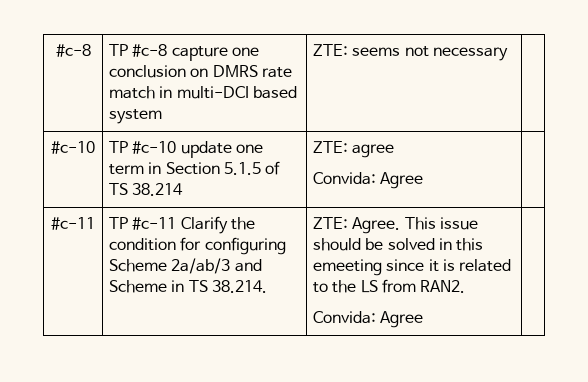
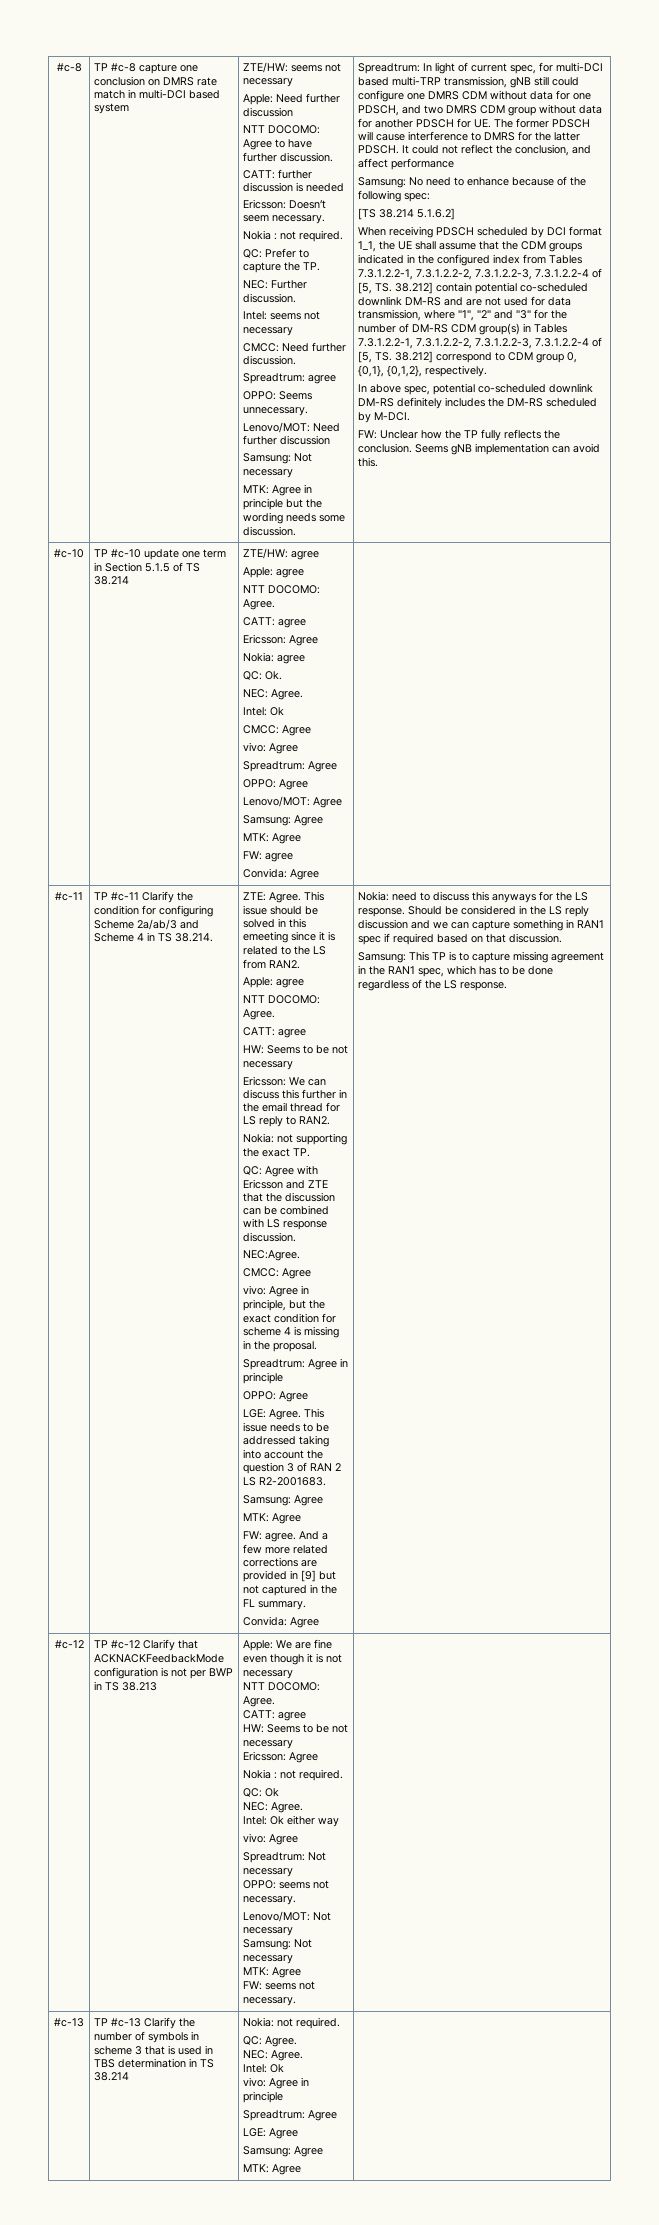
[313,44,508,61] ZTE: seems not necessary | -> [243,62,342,73] [243,78,294,87] [243,93,341,105] [243,107,294,117] [243,125,321,134] [243,139,313,150] [243,152,334,162] [243,169,313,179] [243,182,345,192] [243,199,327,209] [243,215,326,224] [243,230,344,242] [243,248,310,258] [243,262,321,273] [243,280,308,289] [243,293,297,303] [243,311,321,320] [243,327,294,336] [243,342,347,352] [243,355,297,365] [243,373,337,384] [243,391,313,400] [243,407,309,416] [243,422,341,433] [243,435,331,445] [243,453,313,464] [243,469,294,478] [243,484,313,496] [243,498,323,510] [243,512,346,524] [243,526,297,536] [358,62,604,74] [358,76,580,88] [358,90,592,102] [358,104,603,116] [358,118,591,128] [358,131,581,141] [358,144,592,156] [358,158,455,170] [358,176,587,188] [358,190,431,202] [358,208,456,220] [358,226,603,238] [358,241,583,252] [358,254,583,266] [358,268,603,280] [358,282,589,294] [358,296,572,306] [358,309,568,321] [358,323,568,335] [358,337,603,349] [358,351,578,363] [358,365,488,377] [358,383,594,395] [358,397,598,409] [358,412,411,423] [358,429,561,441] [358,443,601,455] [358,457,379,467] ZTE/HW: seems not necessary // Apple: Need further discussion // NTT DOCOMO: Agree to have further discussion. // CATT: further discussion is needed // Ericsson: Doesn’t seem necessary. // Nokia : not required. // QC: Prefer to capture the TP. // NEC: Further discussion. // Intel: seems not necessary // CMCC: Need further discussion. // Spreadtrum: agree // OPPO: Seems unnecessary. // Lenovo/MOT: Need further discussion // Samsung: Not necessary // MTK: Agree in principle but the wording needs some discussion. | Spreadtrum: In light of current spec, for multi-DCI based multi-TRP transmission, gNB still could configure one DMRS CDM without data for one PDSCH, and two DMRS CDM group without data for another PDSCH for UE. The former PDSCH will cause interference to DMRS for the latter PDSCH. It could not reflect the conclusion, and affect performance // Samsung: No need to enhance because of the following spec: // [TS 38.214 5.1.6.2] // When receiving PDSCH scheduled by DCI format 1_1, the UE shall assume that the CDM groups indicated in the configured index from Tables 7.3.1.2.2-1, 7.3.1.2.2-2, 7.3.1.2.2-3, 7.3.1.2.2-4 of [5, TS. 38.212] contain potential co-scheduled downlink DM-RS and are not used for data transmission, where "1", "2" and "3" for the number of DM-RS CDM group(s) in Tables 7.3.1.2.2-1, 7.3.1.2.2-2, 7.3.1.2.2-3, 7.3.1.2.2-4 of [5, TS. 38.212] correspond to CDM group 0, {0,1}, {0,1,2}, respectively. // In above spec, potential co-scheduled downlink DM-RS definitely includes the DM-RS scheduled by M-DCI. // FW: Unclear how the TP fully reflects the conclusion. Seems gNB implementation can avoid this.
[313,141,349,153] ZTE: -> [243,548,320,560] [243,567,305,578] [243,585,321,594] [243,599,276,610] [243,617,307,628] [243,634,319,646] [243,652,306,664] [243,671,283,680] [243,689,304,700] [243,707,285,716] [243,725,312,736] [243,742,299,754] [243,761,338,772] [243,779,309,790] [243,796,343,808] [243,815,324,826] [243,833,302,844] [243,851,263,860] ZTE/HW: agree // Apple: agree // NTT DOCOMO: Agree. // CATT: agree // Ericsson: Agree // Nokia: agree // QC: Ok. // NEC: Agree. // Intel: Ok // CMCC: Agree // vivo: Agree // Spreadtrum: Agree // OPPO: Agree // Lenovo/MOT: Agree // Samsung: Agree // MTK: Agree // FW:
(168, 286) none -> [137,933,145,941] 4
[313,311,377,324] Convida: -> [243,977,305,988] [243,995,321,1004] [243,1009,276,1020] [243,1027,307,1038] [243,1045,349,1054] [243,1061,294,1070] [243,1076,327,1086] [243,1089,348,1099] [243,1102,341,1112] [243,1116,331,1127] [243,1133,348,1145] [243,1148,311,1157] [243,1165,319,1177] [243,1179,329,1189] [243,1192,336,1202] [243,1205,330,1215] [243,1218,328,1230] [243,1232,297,1242] [243,1250,301,1261] [243,1268,312,1279] [243,1285,310,1297] [243,1299,326,1311] [243,1313,337,1323] [243,1326,340,1338] [243,1340,318,1352] [243,1358,349,1370] [243,1372,284,1384] [243,1391,309,1402] [243,1408,325,1420] [243,1422,330,1432] [243,1435,330,1447] [243,1449,324,1459] [243,1462,342,1474] [243,1477,327,1486] [243,1495,324,1506] [243,1513,302,1524] [243,1531,329,1542] [243,1544,329,1554] [243,1557,318,1567] [243,1570,337,1582] [243,1584,338,1596] [243,1599,307,1610] [243,1616,320,1628] [358,891,589,903] [358,905,590,917] [358,919,605,931] [358,933,563,945] [358,951,605,963] [358,965,554,977] [358,979,508,991] [54,1640,84,1649] [94,1639,199,1651] [94,1654,225,1663] [94,1667,234,1679] [94,1681,158,1691] [243,1639,333,1651] [243,1653,343,1665] [243,1670,294,1679] [243,1682,321,1691] [243,1696,276,1707] [243,1710,307,1721] [243,1724,349,1733] [243,1740,294,1749] [243,1751,319,1763] [243,1769,344,1781] [243,1788,280,1797] [243,1802,304,1813] [243,1815,340,1827] [243,1833,299,1845] [243,1852,327,1863] [243,1868,294,1877] [243,1880,330,1889] [243,1896,297,1905] [243,1911,332,1922] [243,1927,294,1936] [243,1939,313,1950] [243,1955,294,1964] [243,1967,302,1978] [243,1981,316,1990] [243,1997,297,2006] [54,2018,84,2027] [94,2017,196,2029] [94,2031,200,2043] [94,2045,214,2055] [94,2058,215,2068] [94,2072,130,2081] [243,2017,341,2029] [243,2036,298,2047] [243,2050,304,2061] [243,2064,285,2073] [243,2077,310,2089] [243,2091,284,2103] [243,2110,338,2121] [243,2128,299,2139] [243,2146,324,2157] [243,2164,270,2173] Apple: agree // NTT DOCOMO: Agree. // CATT: agree // HW: Seems to be not necessary // Ericsson: We can discuss this further in the email thread for LS reply to RAN2. // Nokia: not supporting the exact TP. // QC: Agree with Ericsson and ZTE that the discussion can be combined with LS response discussion. // NEC:Agree. // CMCC: Agree // vivo: Agree in principle, but the exact condition for scheme 4 is missing in the proposal. // Spreadtrum: Agree in principle // OPPO: Agree // LGE: Agree. This issue needs to be addressed taking into account the question 3 of RAN 2 LS R2-2001683. // Samsung: Agree // MTK: Agree // FW: agree. And a few more related corrections are provided in [9] but not captured in the FL summary. // Convida: Agree | Nokia: need to discuss this anyways for the LS response. Should be considered in the LS reply discussion and we can capture something in RAN1 spec if required based on that discussion. // Samsung: This TP is to capture missing agreement in the RAN1 spec, which has to be done regardless of the LS response. // #c-12 | TP #c-12 Clarify that ACKNACKFeedbackMode configuration is not per BWP in TS 38.213 | Apple: We are fine even though it is not necessary // NTT DOCOMO: Agree. // CATT: agree // HW: Seems to be not necessary // Ericsson: Agree // Nokia : not required. // QC: Ok // NEC: Agree. // Intel: Ok either way // vivo: Agree // Spreadtrum: Not necessary // OPPO: seems not necessary. // Lenovo/MOT: Not necessary // Samsung: Not necessary // MTK: Agree // FW: seems not necessary. | // #c-13 | TP #c-13 Clarify the number of symbols in scheme 3 that is used in TBS determination in TS 38.214 | Nokia: not required. // QC: Agree. // NEC: Agree. // Intel: Ok // vivo: Agree in principle // Spreadtrum: Agree // LGE: Agree // Samsung: Agree // MTK:

